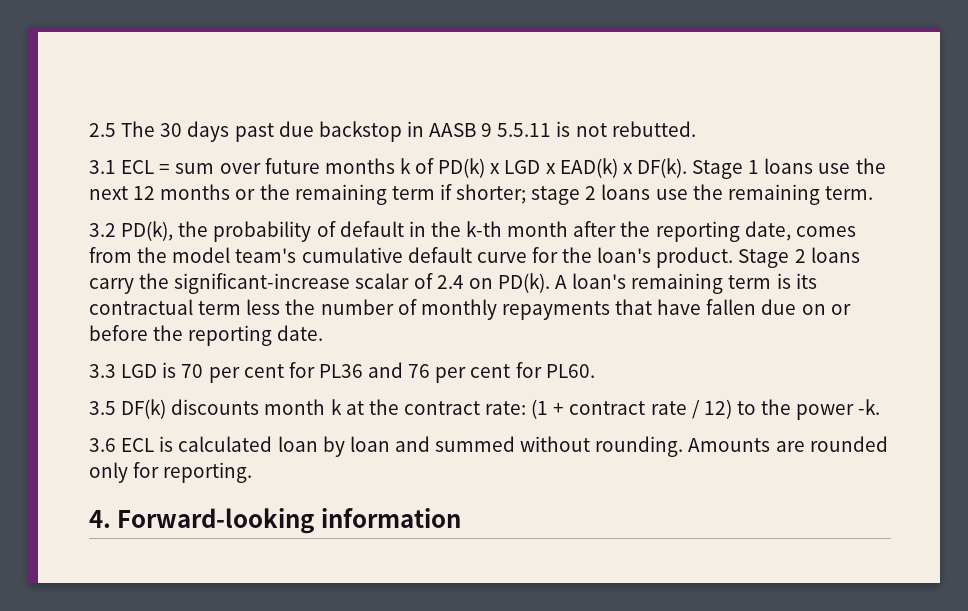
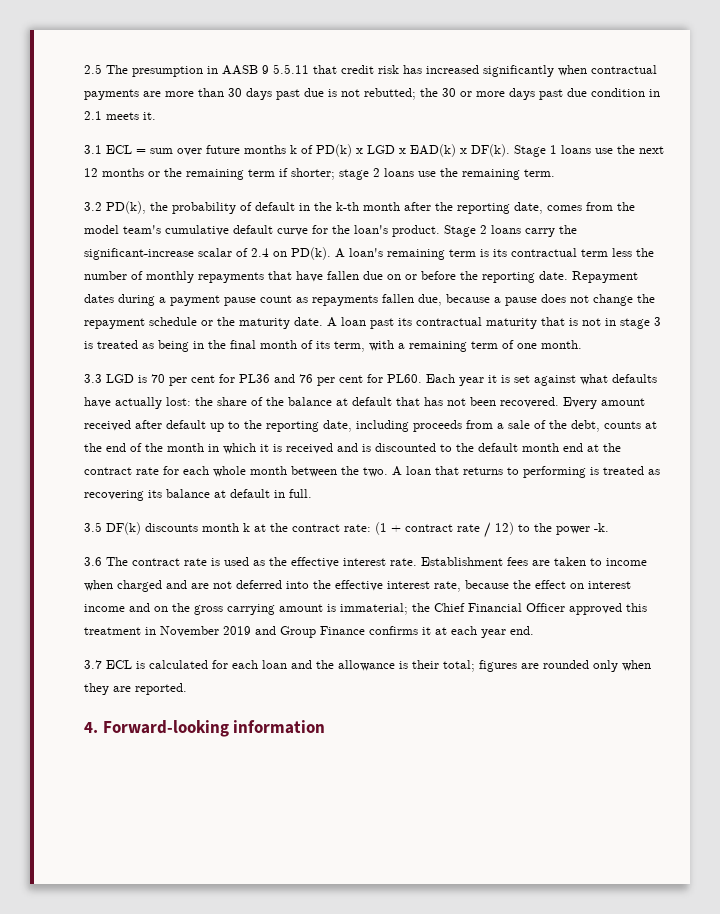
[160,121,696,142] 30 days past due backstop in AASB 9 5.5.11 is not rebutted. -> [132,64,657,77] [84,88,660,100] [84,111,156,120] presumption in AASB 9 5.5.11 that credit risk has increased significantly when contractual payments are more than 30 days past due is not rebutted; the 30 or more days past due condition in 2.1 meets it.
(324, 333) none -> [572,271,638,283] [84,294,655,306] [84,317,661,329] [84,340,582,352] Repayment dates during a payment pause count as repayments fallen due, because a pause does not change the repayment schedule or the maturity date. A loan past its contractual maturity that is not in stage 3 is treated as being in the final month of its term, with a remaining term of one month.
(595, 371) none -> [426,374,657,386] [84,397,645,409] [84,420,657,432] [84,443,621,454] [84,466,660,478] [84,489,312,501] Each year it is set against what defaults have actually lost: the share of the balance at default that has not been recovered. Every amount received after default up to the reporting date, including proceeds from a sale of the debt, counts at the end of the month in which it is received and is discounted to the default month end at the contract rate for each whole month between the two. A loan that returns to performing is treated as recovering its balance at default in full.
[121,436,888,457] [89,462,253,483] ECL is calculated loan by loan and summed without rounding. Amounts are rounded only for reporting. -> [106,557,647,568] [84,580,631,592] [84,603,647,615] [84,626,534,638] [84,660,651,672] [84,683,187,695] The contract rate is used as the effective interest rate. Establishment fees are taken to income when charged and are not deferred into the effective interest rate, because the effect on interest income and on the gross carrying amount is immaterial; the Chief Financial Officer approved this treatment in November 2019 and Group Finance confirms it at each year end. // 3.7 ECL is calculated for each loan and the allowance is their total; figures are rounded only when they are reported.

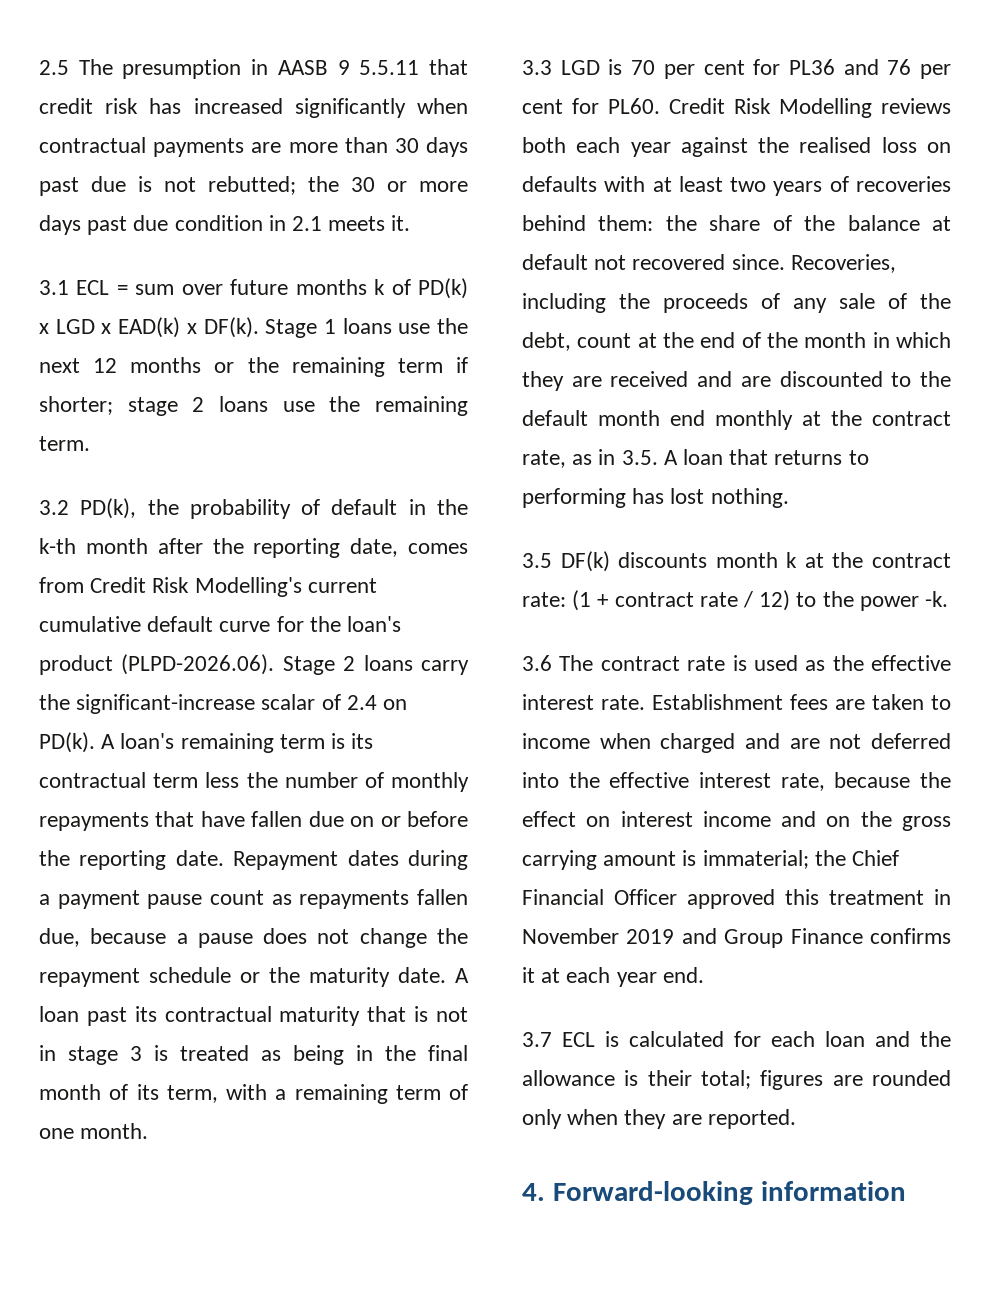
[617,202,635,211] [84,225,161,234] the model team's -> [90,577,377,597] Credit Risk Modelling's current
[392,225,440,237] product. -> [39,654,275,675] product (PLPD-2026.06).
[426,374,657,386] [84,397,191,409] Each year it is set against what defaults have actually lost: -> [669,98,951,118] [522,137,951,157] [522,176,951,196] [522,215,654,231] Credit Risk Modelling reviews both each year against the realised loss on defaults with at least two years of recoveries behind them:
[396,397,645,409] [84,420,504,432] that has not been recovered. Every amount received after default up to the reporting date, including proceeds from a -> [594,254,896,273] [522,293,827,313] not recovered since. Recoveries, including the proceeds of any
[604,421,641,429] counts -> [577,333,632,348] count
[260,444,282,452] it is -> [522,371,602,391] they are
[362,444,371,452] is -> [740,376,771,387] are
[587,443,621,452] [84,466,388,477] at the contract rate for each whole month between the two. -> [715,410,951,430] [522,449,658,468] monthly at the contract rate, as in 3.5.
[590,466,660,475] [84,489,312,501] is treated as recovering its balance at default in full. -> [632,488,789,508] has lost nothing.

